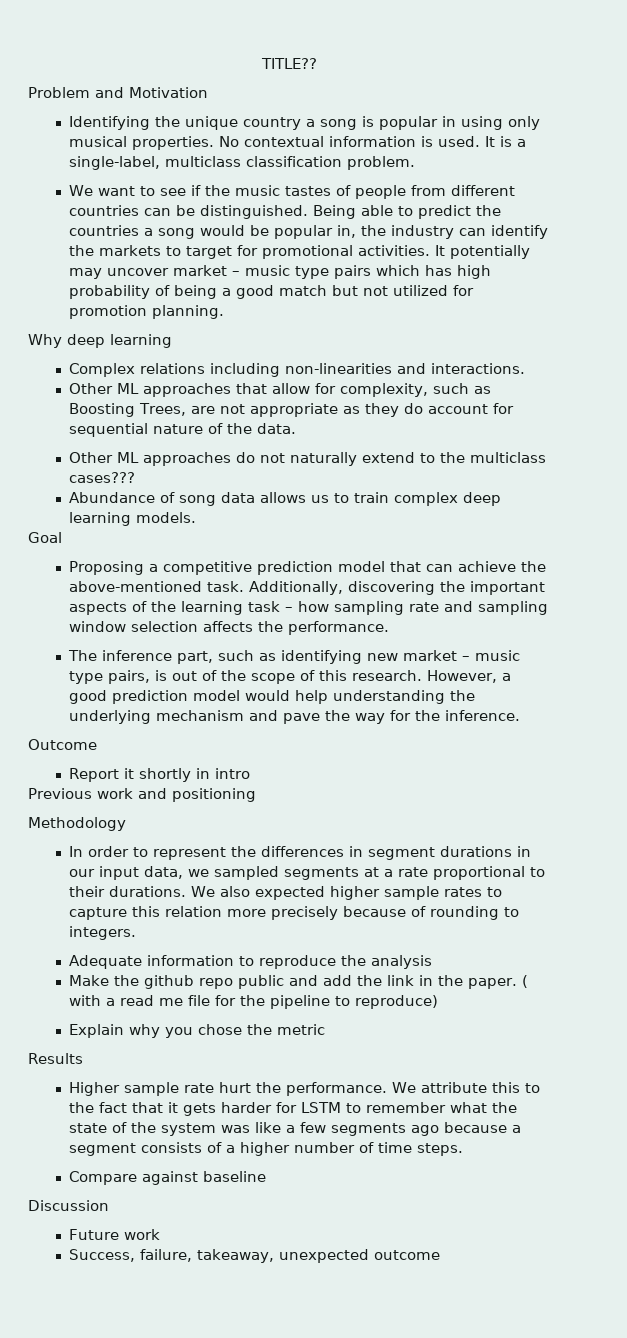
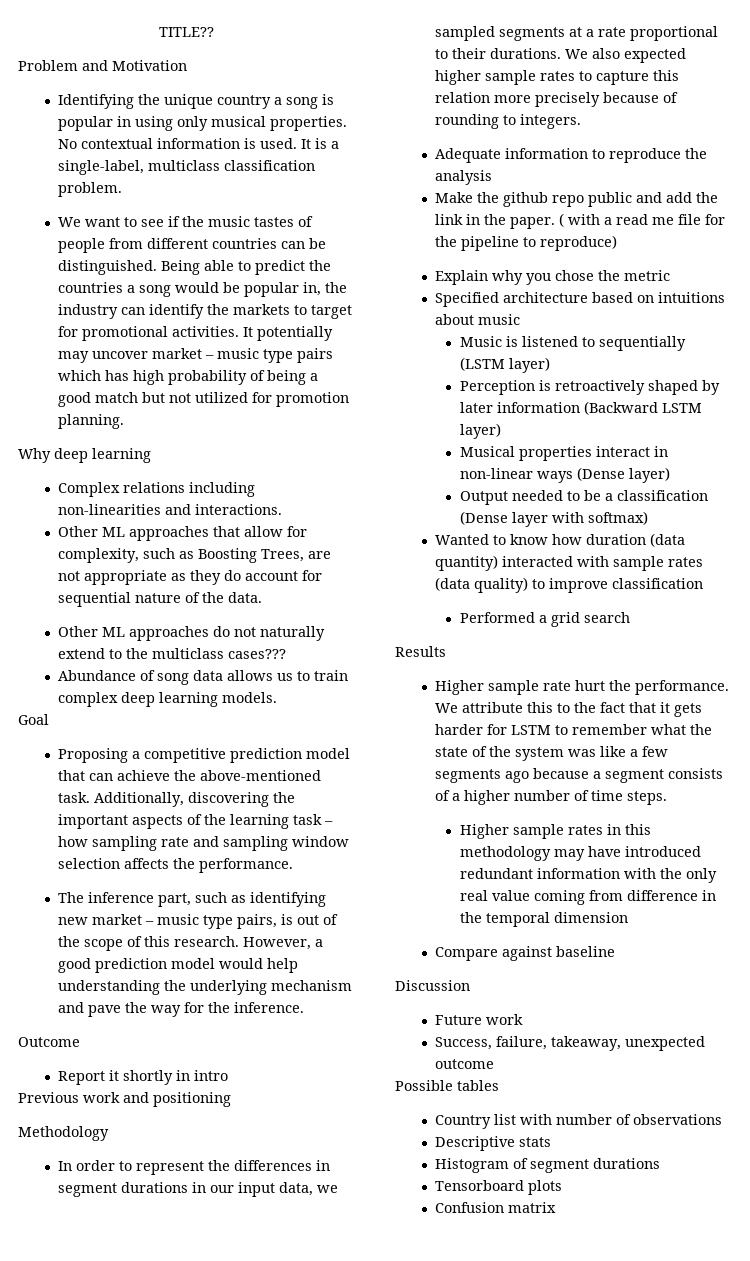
(325, 1029) none -> [435,292,726,307] [435,314,521,325] [459,336,686,351] [459,357,550,373] [459,380,720,395] [459,401,702,415] [459,423,501,439] [459,446,668,461] [459,467,670,483] [459,490,708,505] [459,511,648,527] [435,533,686,547] [435,555,704,571] [435,577,704,593] [459,612,630,627] // Specified architecture based on intuitions about music // Music is listened to sequentially (LSTM layer) // Perception is retroactively shaped by later information (Backward LSTM layer) // Musical properties interact in non-linear ways (Dense layer) // Output needed to be a classification (Dense layer with softmax) // Wanted to know how duration (data quantity) interacted with sample rates (data quality) to improve classification // Performed a grid search
(463, 1149) none -> [459,824,651,839] [459,846,701,861] [459,868,717,883] [459,890,716,905] [459,912,628,927] // Higher sample rates in this methodology may have introduced redundant information with the only real value coming from difference in the temporal dimension
(440, 1255) none -> [395,1080,499,1091] [435,1114,723,1129] [435,1136,552,1151] [435,1158,661,1173] [435,1180,563,1195] [435,1202,557,1213] // Possible tables // Country list with number of observations // Descriptive stats // Histogram of segment durations // Tensorboard plots // Confusion matrix

